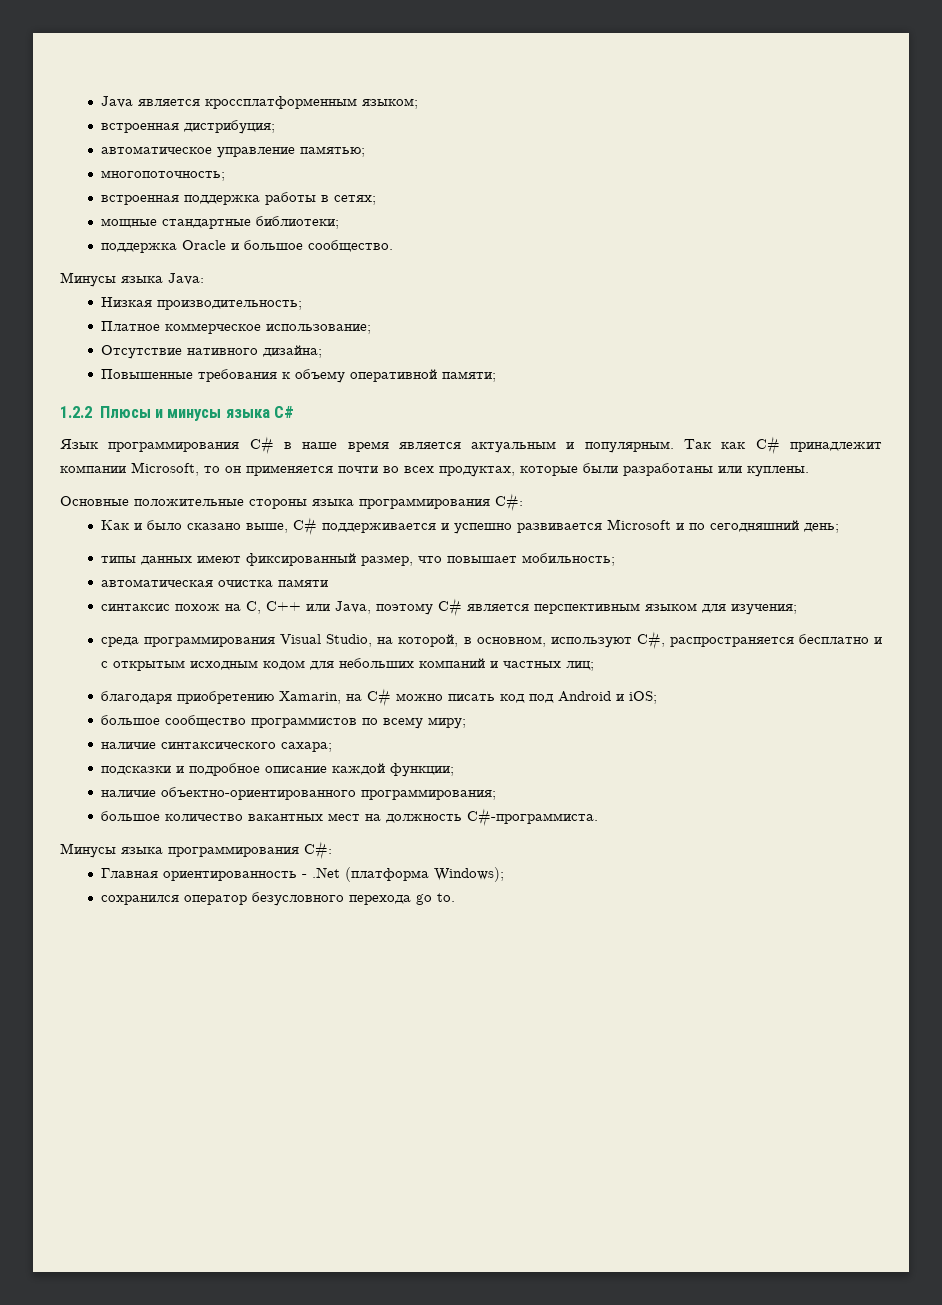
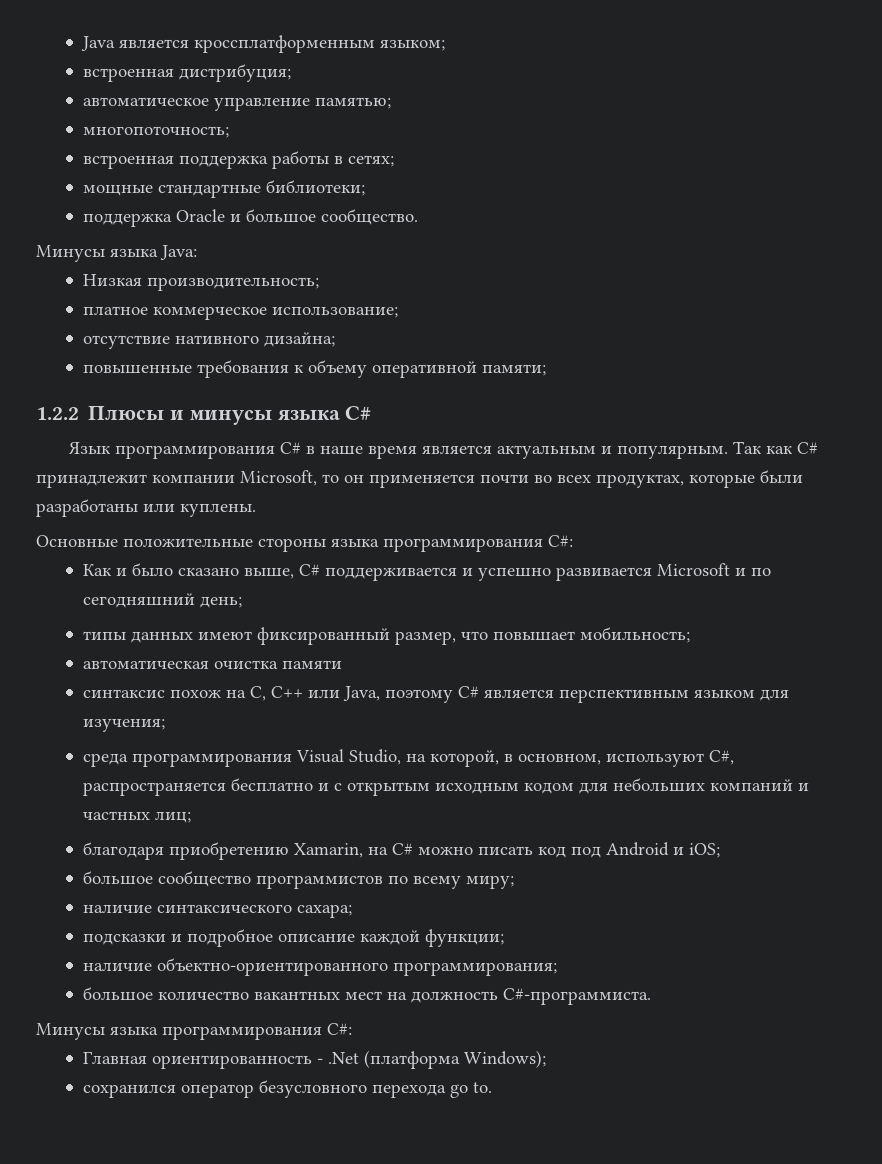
[101,321,161,331] Платное -> [82,306,148,315] платное
[101,345,183,359] Отсутствие -> [82,335,170,349] отсутствие
[101,369,194,379] Повышенные -> [82,365,192,374] повышенные

